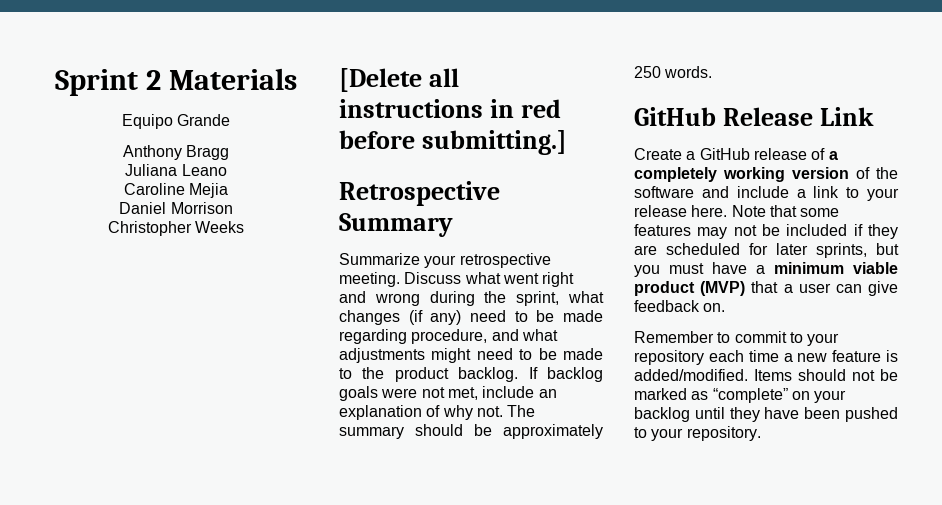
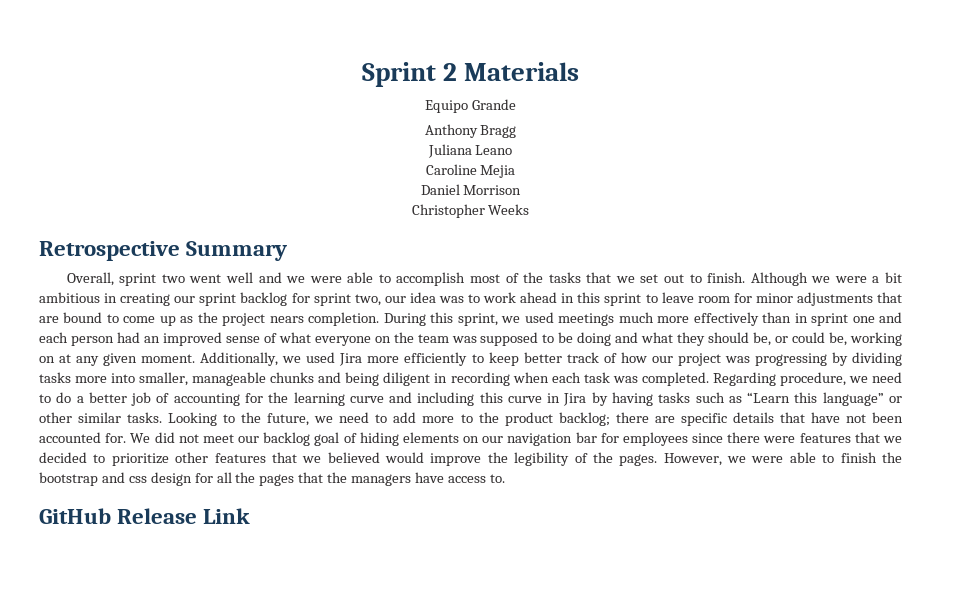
[339,68,459,92] [339,99,561,118] [339,130,567,155] [339,181,500,206] [339,213,453,237] [339,253,551,268] [339,272,575,287] [339,291,604,306] [339,310,603,325] [339,329,558,344] [339,348,603,363] [339,367,603,382] [339,386,557,401] [339,405,536,420] [339,424,603,439] [634,66,713,78] [634,107,874,126] [634,148,838,160] [634,167,898,182] [634,186,899,201] [634,205,840,217] [634,224,898,239] [634,243,899,258] [634,262,898,277] [634,281,898,296] [634,300,726,312] [634,331,840,346] [634,350,898,365] [634,369,898,381] [634,388,847,403] [634,407,898,422] [634,426,761,441] [Delete all instructions in red before submitting.] // Retrospective Summary // Summarize your retrospective meeting. Discuss what went right and wrong during the sprint, what changes (if any) need to be made regarding procedure, and what adjustments might need to be made to the product backlog. If backlog goals were not met, include an explanation of why not. The summary should be approximately 250 words. // GitHub Release Link // Create a GitHub release of a completely working version of the software and include a link to your release here. Note that some features may not be included if they are scheduled for later sprints, but you must have a minimum viable product (MVP) that a user can give feedback on. // Remember to commit to your repository each time a new feature is added/modified. Items should not be marked as “complete” on your backlog until they have been pushed to your repository. -> [39,241,288,261] [66,272,903,286] [39,292,903,306] [39,312,903,326] [39,332,903,346] [39,352,902,366] [39,372,903,386] [39,392,902,406] [39,412,904,426] [39,432,902,446] [39,452,903,466] [39,472,505,486] [39,508,251,524] Retrospective Summary // Overall, sprint two went well and we were able to accomplish most of the tasks that we set out to finish. Although we were a bit ambitious in creating our sprint backlog for sprint two, our idea was to work ahead in this sprint to leave room for minor adjustments that are bound to come up as the project nears completion. During this sprint, we used meetings much more effectively than in sprint one and each person had an improved sense of what everyone on the team was supposed to be doing and what they should be, or could be, working on at any given moment. Additionally, we used Jira more efficiently to keep better track of how our project was progressing by dividing tasks more into smaller, manageable chunks and being diligent in recording when each task was completed. Regarding procedure, we need to do a better job of accounting for the learning curve and including this curve in Jira by having tasks such as “Learn this language” or other similar tasks. Looking to the future, we need to add more to the product backlog; there are specific details that have not been accounted for. We did not meet our backlog goal of hiding elements on our navigation bar for employees since there were features that we decided to prioritize other features that we believed would improve the legibility of the pages. However, we were able to finish the bootstrap and css design for all the pages that the managers have access to. // GitHub Release Link

